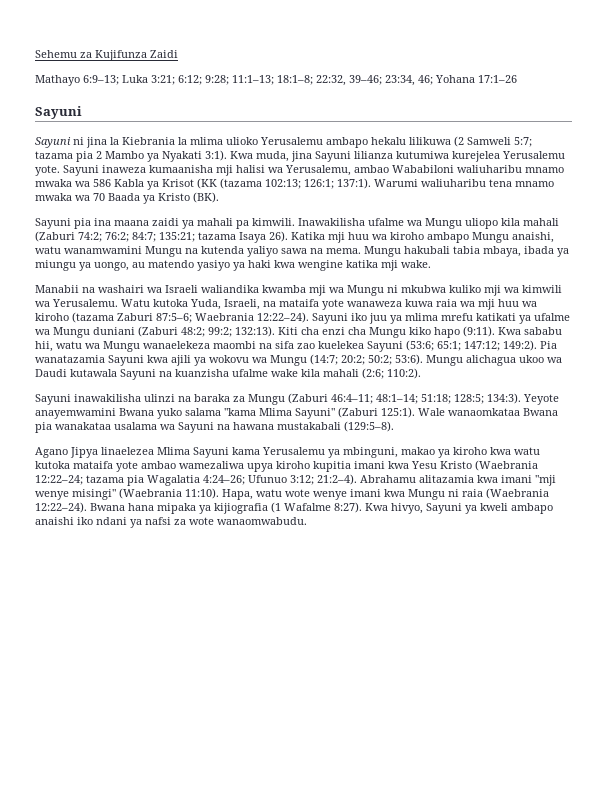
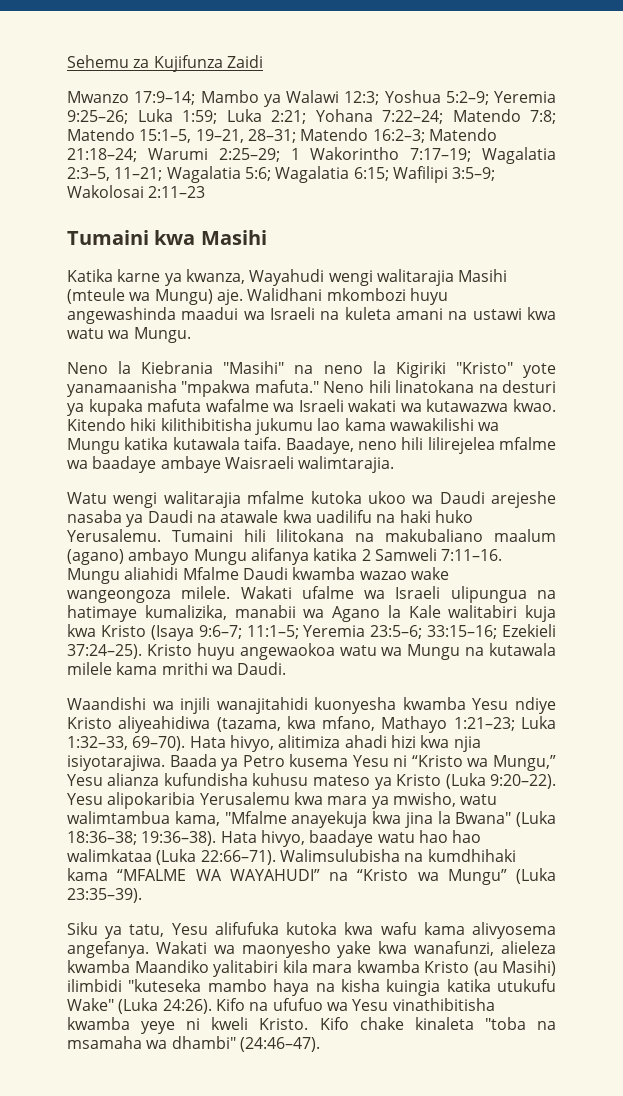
[35,75,517,86] [35,106,82,119] [35,136,532,148] [35,150,565,162] [35,165,564,176] [35,178,554,190] [35,192,219,204] [35,218,559,229] [35,231,554,243] [35,246,569,257] [35,260,431,271] [35,285,562,296] [35,299,537,310] [35,312,570,324] [35,326,562,338] [35,340,557,352] [35,354,562,366] [35,368,421,380] [35,393,559,405] [35,407,558,419] [35,421,394,433] [35,447,540,458] [35,460,538,472] [35,474,556,486] [35,488,549,500] [35,502,553,514] [35,517,307,528] Mathayo 6:9–13; Luka 3:21; 6:12; 9:28; 11:1–13; 18:1–8; 22:32, 39–46; 23:34, 46; Yohana 17:1–26 // Sayuni // Sayuni ni jina la Kiebrania la mlima ulioko Yerusalemu ambapo hekalu lilikuwa (2 Samweli 5:7; tazama pia 2 Mambo ya Nyakati 3:1). Kwa muda, jina Sayuni lilianza kutumiwa kurejelea Yerusalemu yote. Sayuni inaweza kumaanisha mji halisi wa Yerusalemu, ambao Wababiloni waliuharibu mnamo mwaka wa 586 Kabla ya Krisot (KK (tazama 102:13; 126:1; 137:1). Warumi waliuharibu tena mnamo mwaka wa 70 Baada ya Kristo (BK). // Sayuni pia ina maana zaidi ya mahali pa kimwili. Inawakilisha ufalme wa Mungu uliopo kila mahali (Zaburi 74:2; 76:2; 84:7; 135:21; tazama Isaya 26). Katika mji huu wa kiroho ambapo Mungu anaishi, watu wanamwamini Mungu na kutenda yaliyo sawa na mema. Mungu hakubali tabia mbaya, ibada ya miungu ya uongo, au matendo yasiyo ya haki kwa wengine katika mji wake. // Manabii na washairi wa Israeli waliandika kwamba mji wa Mungu ni mkubwa kuliko mji wa kimwili wa Yerusalemu. Watu kutoka Yuda, Israeli, na mataifa yote wanaweza kuwa raia wa mji huu wa kiroho (tazama Zaburi 87:5–6; Waebrania 12:22–24). Sayuni iko juu ya mlima mrefu katikati ya ufalme wa Mungu duniani (Zaburi 48:2; 99:2; 132:13). Kiti cha enzi cha Mungu kiko hapo (9:11). Kwa sababu hii, watu wa Mungu wanaelekeza maombi na sifa zao kuelekea Sayuni (53:6; 65:1; 147:12; 149:2). Pia wanatazamia Sayuni kwa ajili ya wokovu wa Mungu (14:7; 20:2; 50:2; 53:6). Mungu alichagua ukoo wa Daudi kutawala Sayuni na kuanzisha ufalme wake kila mahali (2:6; 110:2). // Sayuni inawakilisha ulinzi na baraka za Mungu (Zaburi 46:4–11; 48:1–14; 51:18; 128:5; 134:3). Yeyote anayemwamini Bwana yuko salama "kama Mlima Sayuni" (Zaburi 125:1). Wale wanaomkataa Bwana pia wanakataa usalama wa Sayuni na hawana mustakabali (129:5–8). // Agano Jipya linaelezea Mlima Sayuni kama Yerusalemu ya mbinguni, makao ya kiroho kwa watu kutoka mataifa yote ambao wamezaliwa upya kiroho kupitia imani kwa Yesu Kristo (Waebrania 12:22–24; tazama pia Wagalatia 4:24–26; Ufunuo 3:12; 21:2–4). Abrahamu alitazamia kwa imani "mji wenye misingi" (Waebrania 11:10). Hapa, watu wote wenye imani kwa Mungu ni raia (Waebrania 12:22–24). Bwana hana mipaka ya kijiografia (1 Wafalme 8:27). Kwa hivyo, Sayuni ya kweli ambapo anaishi iko ndani ya nafsi za wote wanaomwabudu. -> [67,90,557,107] [67,109,556,124] [67,128,497,143] [67,147,556,164] [67,166,496,183] [67,185,206,198] [67,230,267,245] [67,269,508,286] [67,288,448,305] [67,307,556,324] [67,327,191,343] [67,361,556,378] [67,380,556,397] [67,399,556,416] [67,418,500,435] [67,437,556,454] [67,456,395,473] [67,491,556,508] [67,510,473,527] [67,529,557,542] [67,548,503,565] [67,567,449,584] [67,586,556,603] [67,605,556,622] [67,624,556,641] [67,643,556,660] [67,662,287,675] [67,697,556,714] [67,716,556,733] [67,735,481,752] [67,754,556,771] [67,773,556,790] [67,792,498,809] [67,811,556,828] [67,830,482,847] [67,849,516,865] [67,868,556,885] [67,888,142,903] [67,922,556,939] [67,941,556,958] [67,960,556,977] [67,979,556,996] [67,998,495,1014] [67,1017,556,1034] [67,1036,320,1052] Mwanzo 17:9–14; Mambo ya Walawi 12:3; Yoshua 5:2–9; Yeremia 9:25–26; Luka 1:59; Luka 2:21; Yohana 7:22–24; Matendo 7:8; Matendo 15:1–5, 19–21, 28–31; Matendo 16:2–3; Matendo 21:18–24; Warumi 2:25–29; 1 Wakorintho 7:17–19; Wagalatia 2:3–5, 11–21; Wagalatia 5:6; Wagalatia 6:15; Wafilipi 3:5–9; Wakolosai 2:11–23 // Tumaini kwa Masihi // Katika karne ya kwanza, Wayahudi wengi walitarajia Masihi (mteule wa Mungu) aje. Walidhani mkombozi huyu angewashinda maadui wa Israeli na kuleta amani na ustawi kwa watu wa Mungu. // Neno la Kiebrania "Masihi" na neno la Kigiriki "Kristo" yote yanamaanisha "mpakwa mafuta." Neno hili linatokana na desturi ya kupaka mafuta wafalme wa Israeli wakati wa kutawazwa kwao. Kitendo hiki kilithibitisha jukumu lao kama wawakilishi wa Mungu katika kutawala taifa. Baadaye, neno hili lilirejelea mfalme wa baadaye ambaye Waisraeli walimtarajia. // Watu wengi walitarajia mfalme kutoka ukoo wa Daudi arejeshe nasaba ya Daudi na atawale kwa uadilifu na haki huko Yerusalemu. Tumaini hili lilitokana na makubaliano maalum (agano) ambayo Mungu alifanya katika 2 Samweli 7:11–16. Mungu aliahidi Mfalme Daudi kwamba wazao wake wangeongoza milele. Wakati ufalme wa Israeli ulipungua na hatimaye kumalizika, manabii wa Agano la Kale walitabiri kuja kwa Kristo (Isaya 9:6–7; 11:1–5; Yeremia 23:5–6; 33:15–16; Ezekieli 37:24–25). Kristo huyu angewaokoa watu wa Mungu na kutawala milele kama mrithi wa Daudi. // Waandishi wa injili wanajitahidi kuonyesha kwamba Yesu ndiye Kristo aliyeahidiwa (tazama, kwa mfano, Mathayo 1:21–23; Luka 1:32–33, 69–70). Hata hivyo, alitimiza ahadi hizi kwa njia isiyotarajiwa. Baada ya Petro kusema Yesu ni “Kristo wa Mungu,” Yesu alianza kufundisha kuhusu mateso ya Kristo (Luka 9:20–22). Yesu alipokaribia Yerusalemu kwa mara ya mwisho, watu walimtambua kama, "Mfalme anayekuja kwa jina la Bwana" (Luka 18:36–38; 19:36–38). Hata hivyo, baadaye watu hao hao walimkataa (Luka 22:66–71). Walimsulubisha na kumdhihaki kama “MFALME WA WAYAHUDI” na “Kristo wa Mungu” (Luka 23:35–39). // Siku ya tatu, Yesu alifufuka kutoka kwa wafu kama alivyosema angefanya. Wakati wa maonyesho yake kwa wanafunzi, alieleza kwamba Maandiko yalitabiri kila mara kwamba Kristo (au Masihi) ilimbidi "kuteseka mambo haya na kisha kuingia katika utukufu Wake" (Luka 24:26). Kifo na ufufuo wa Yesu vinathibitisha kwamba yeye ni kweli Kristo. Kifo chake kinaleta "toba na msamaha wa dhambi" (24:46–47).

